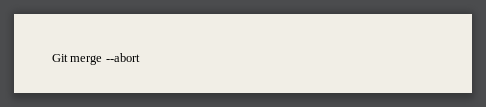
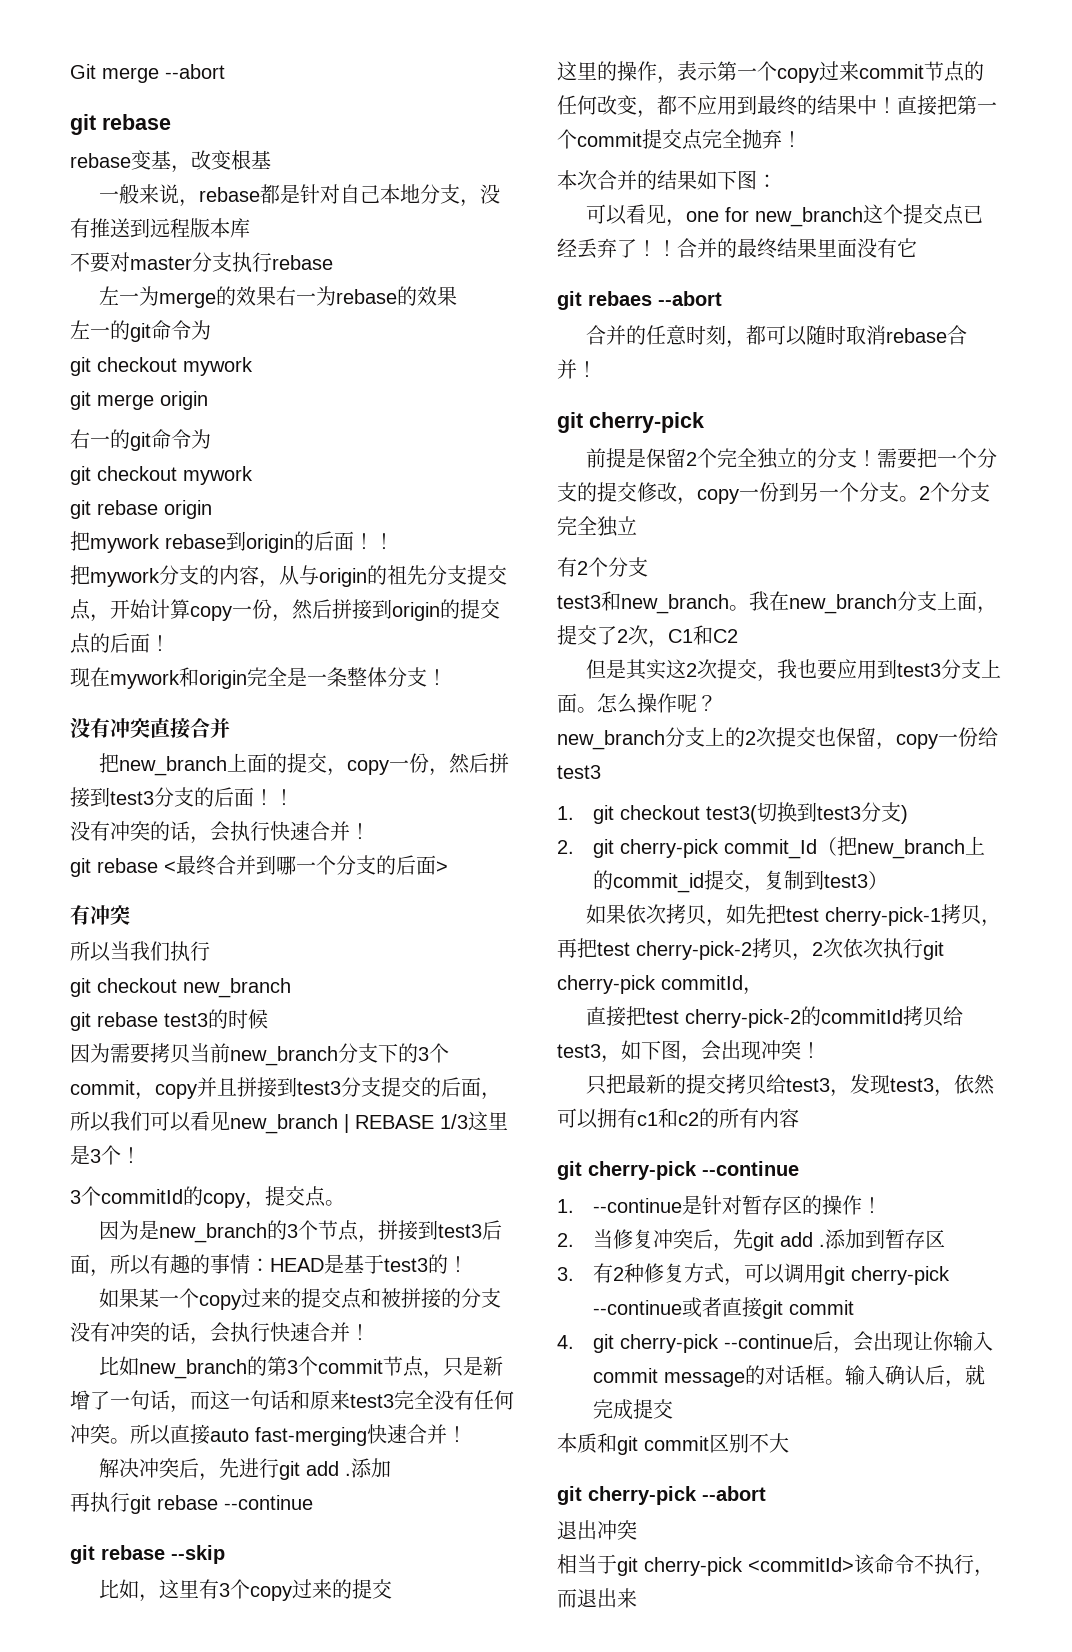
(140, 57) none -> [70,114,171,135] [70,150,271,173] [98,184,500,207] [70,218,250,238] [70,252,333,273] [98,286,457,308] [70,320,211,342] [70,357,253,376] [70,391,208,410] [70,429,211,451] [70,466,253,485] [70,500,212,519] [70,531,394,553] [70,565,507,588] [70,599,500,622] [70,633,170,654] [70,667,447,689] [70,717,230,739] [98,753,509,776] [70,787,294,808] [70,821,370,844] [70,855,448,877] [70,905,130,925] [70,941,210,962] [70,978,291,998] [70,1009,268,1031] [70,1043,449,1066] [70,1077,501,1100] [70,1111,508,1134] [70,1145,141,1165] [70,1186,345,1209] [98,1220,502,1243] [70,1254,468,1277] [98,1288,501,1310] [70,1322,370,1345] [98,1356,503,1379] [70,1390,514,1413] [70,1424,467,1446] [98,1458,391,1481] [70,1492,313,1514] [70,1545,225,1564] [98,1579,392,1602] [557,61,984,84] [557,95,997,118] [557,129,802,150] [557,170,777,190] [585,204,983,227] [557,238,917,259] [557,291,722,310] [585,325,967,348] [557,359,597,379] [557,412,704,433] [585,448,997,469] [557,482,990,505] [557,516,637,537] [557,557,648,577] [557,591,997,614] [557,625,738,648] [585,659,1001,682] [557,693,717,714] [557,727,998,750] [557,765,601,779] [557,802,908,824] [557,836,985,859] [592,870,888,893] [585,904,1001,927] [557,938,944,961] [557,975,763,995] [585,1006,963,1028] [557,1040,821,1063] [585,1074,995,1097] [557,1108,799,1129] [557,1161,799,1180] [557,1195,882,1215] [557,1229,945,1252] [557,1263,950,1286] [592,1297,854,1319] [557,1331,993,1354] [592,1365,985,1388] [592,1399,673,1420] [557,1433,789,1455] [557,1486,766,1505] [557,1520,637,1540] [557,1554,994,1577] [557,1588,637,1608] // git rebase // rebase变基，改变根基 // 一般来说，rebase都是针对自己本地分支，没有推送到远程版本库 // 不要对master分支执行rebase // 左一为merge的效果右一为rebase的效果 // 左一的git命令为 // git checkout mywork // git merge origin // 右一的git命令为 // git checkout mywork // git rebase origin // 把mywork rebase到origin的后面！！ // 把mywork分支的内容，从与origin的祖先分支提交点，开始计算copy一份，然后拼接到origin的提交点的后面！ // 现在mywork和origin完全是一条整体分支！ // 没有冲突直接合并 // 把new_branch上面的提交，copy一份，然后拼接到test3分支的后面！！ // 没有冲突的话，会执行快速合并！ // git rebase <最终合并到哪一个分支的后面> // 有冲突 // 所以当我们执行 // git checkout new_branch // git rebase test3的时候 // 因为需要拷贝当前new_branch分支下的3个commit，copy并且拼接到test3分支提交的后面，所以我们可以看见new_branch | REBASE 1/3这里是3个！ // 3个commitId的copy，提交点。 // 因为是new_branch的3个节点，拼接到test3后面，所以有趣的事情：HEAD是基于test3的！ // 如果某一个copy过来的提交点和被拼接的分支没有冲突的话，会执行快速合并！ // 比如new_branch的第3个commit节点，只是新增了一句话，而这一句话和原来test3完全没有任何冲突。所以直接auto fast-merging快速合并！ // 解决冲突后，先进行git add .添加 // 再执行git rebase --continue // git rebase --skip // 比如，这里有3个copy过来的提交 // 这里的操作，表示第一个copy过来commit节点的任何改变，都不应用到最终的结果中！直接把第一个commit提交点完全抛弃！ // 本次合并的结果如下图： // 可以看见，one for new_branch这个提交点已经丢弃了！！合并的最终结果里面没有它 // git rebaes --abort // 合并的任意时刻，都可以随时取消rebase合并！ // git cherry-pick // 前提是保留2个完全独立的分支！需要把一个分支的提交修改，copy一份到另一个分支。2个分支完全独立 // 有2个分支 // test3和new_branch。我在new_branch分支上面，提交了2次，C1和C2 // 但是其实这2次提交，我也要应用到test3分支上面。怎么操作呢？ // new_branch分支上的2次提交也保留，copy一份给test3 // 1. git checkout test3(切换到test3分支) // 2. git cherry-pick commit_Id（把new_branch上的commit_id提交，复制到test3） // 如果依次拷贝，如先把test cherry-pick-1拷贝，再把test cherry-pick-2拷贝，2次依次执行git cherry-pick commitId， // 直接把test cherry-pick-2的commitId拷贝给test3，如下图，会出现冲突！ // 只把最新的提交拷贝给test3，发现test3，依然可以拥有c1和c2的所有内容 // git cherry-pick --continue // 1. --continue是针对暂存区的操作！ // 2.当修复冲突后，先git add .添加到暂存区 // 3.有2种修复方式，可以调用git cherry-pick --continue或者直接git commit // 4. git cherry-pick --continue后，会出现让你输入commit message的对话框。输入确认后，就完成提交 // 本质和git commit区别不大 // git cherry-pick --abort // 退出冲突 // 相当于git cherry-pick <commitId>该命令不执行，而退出来

